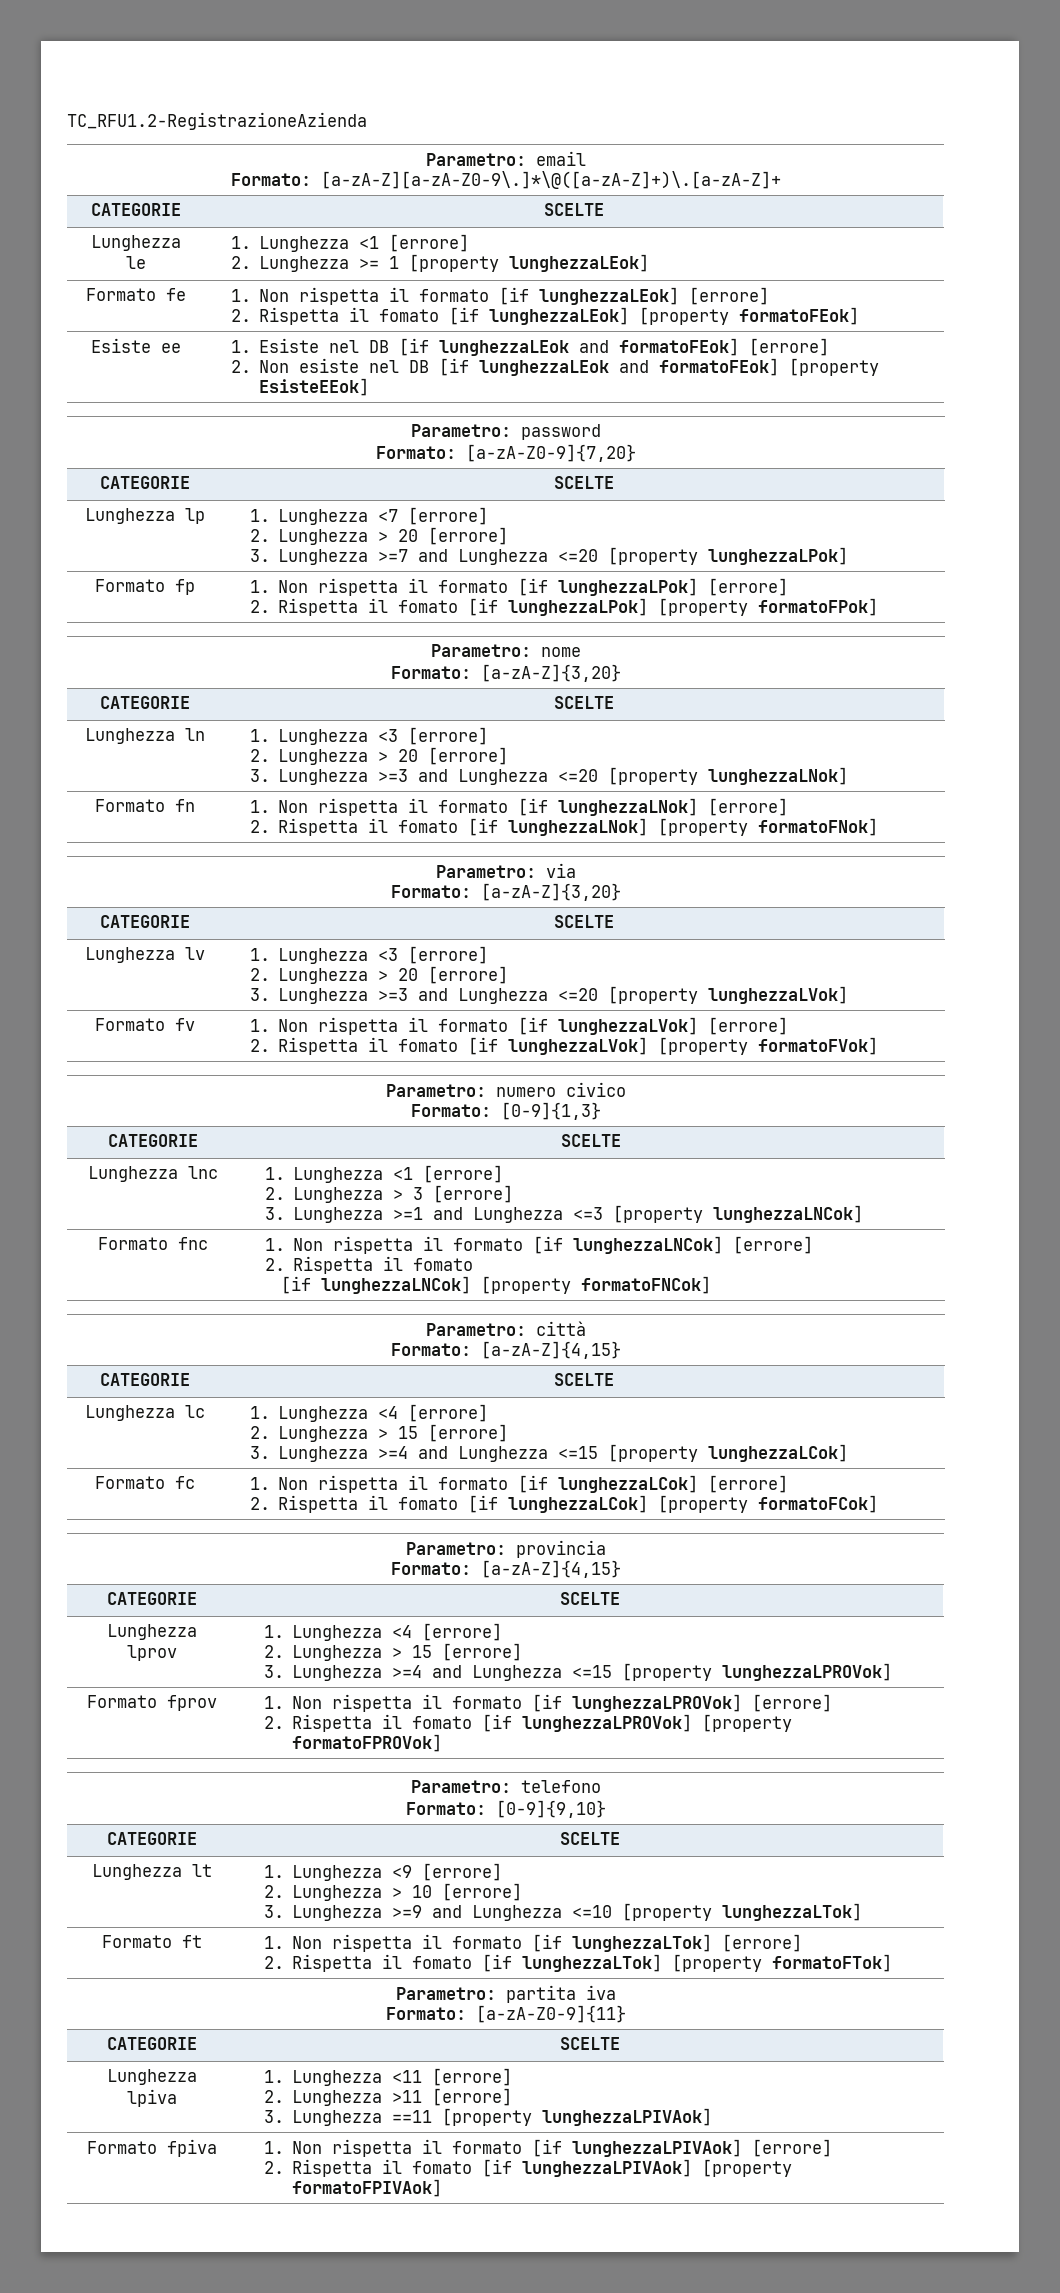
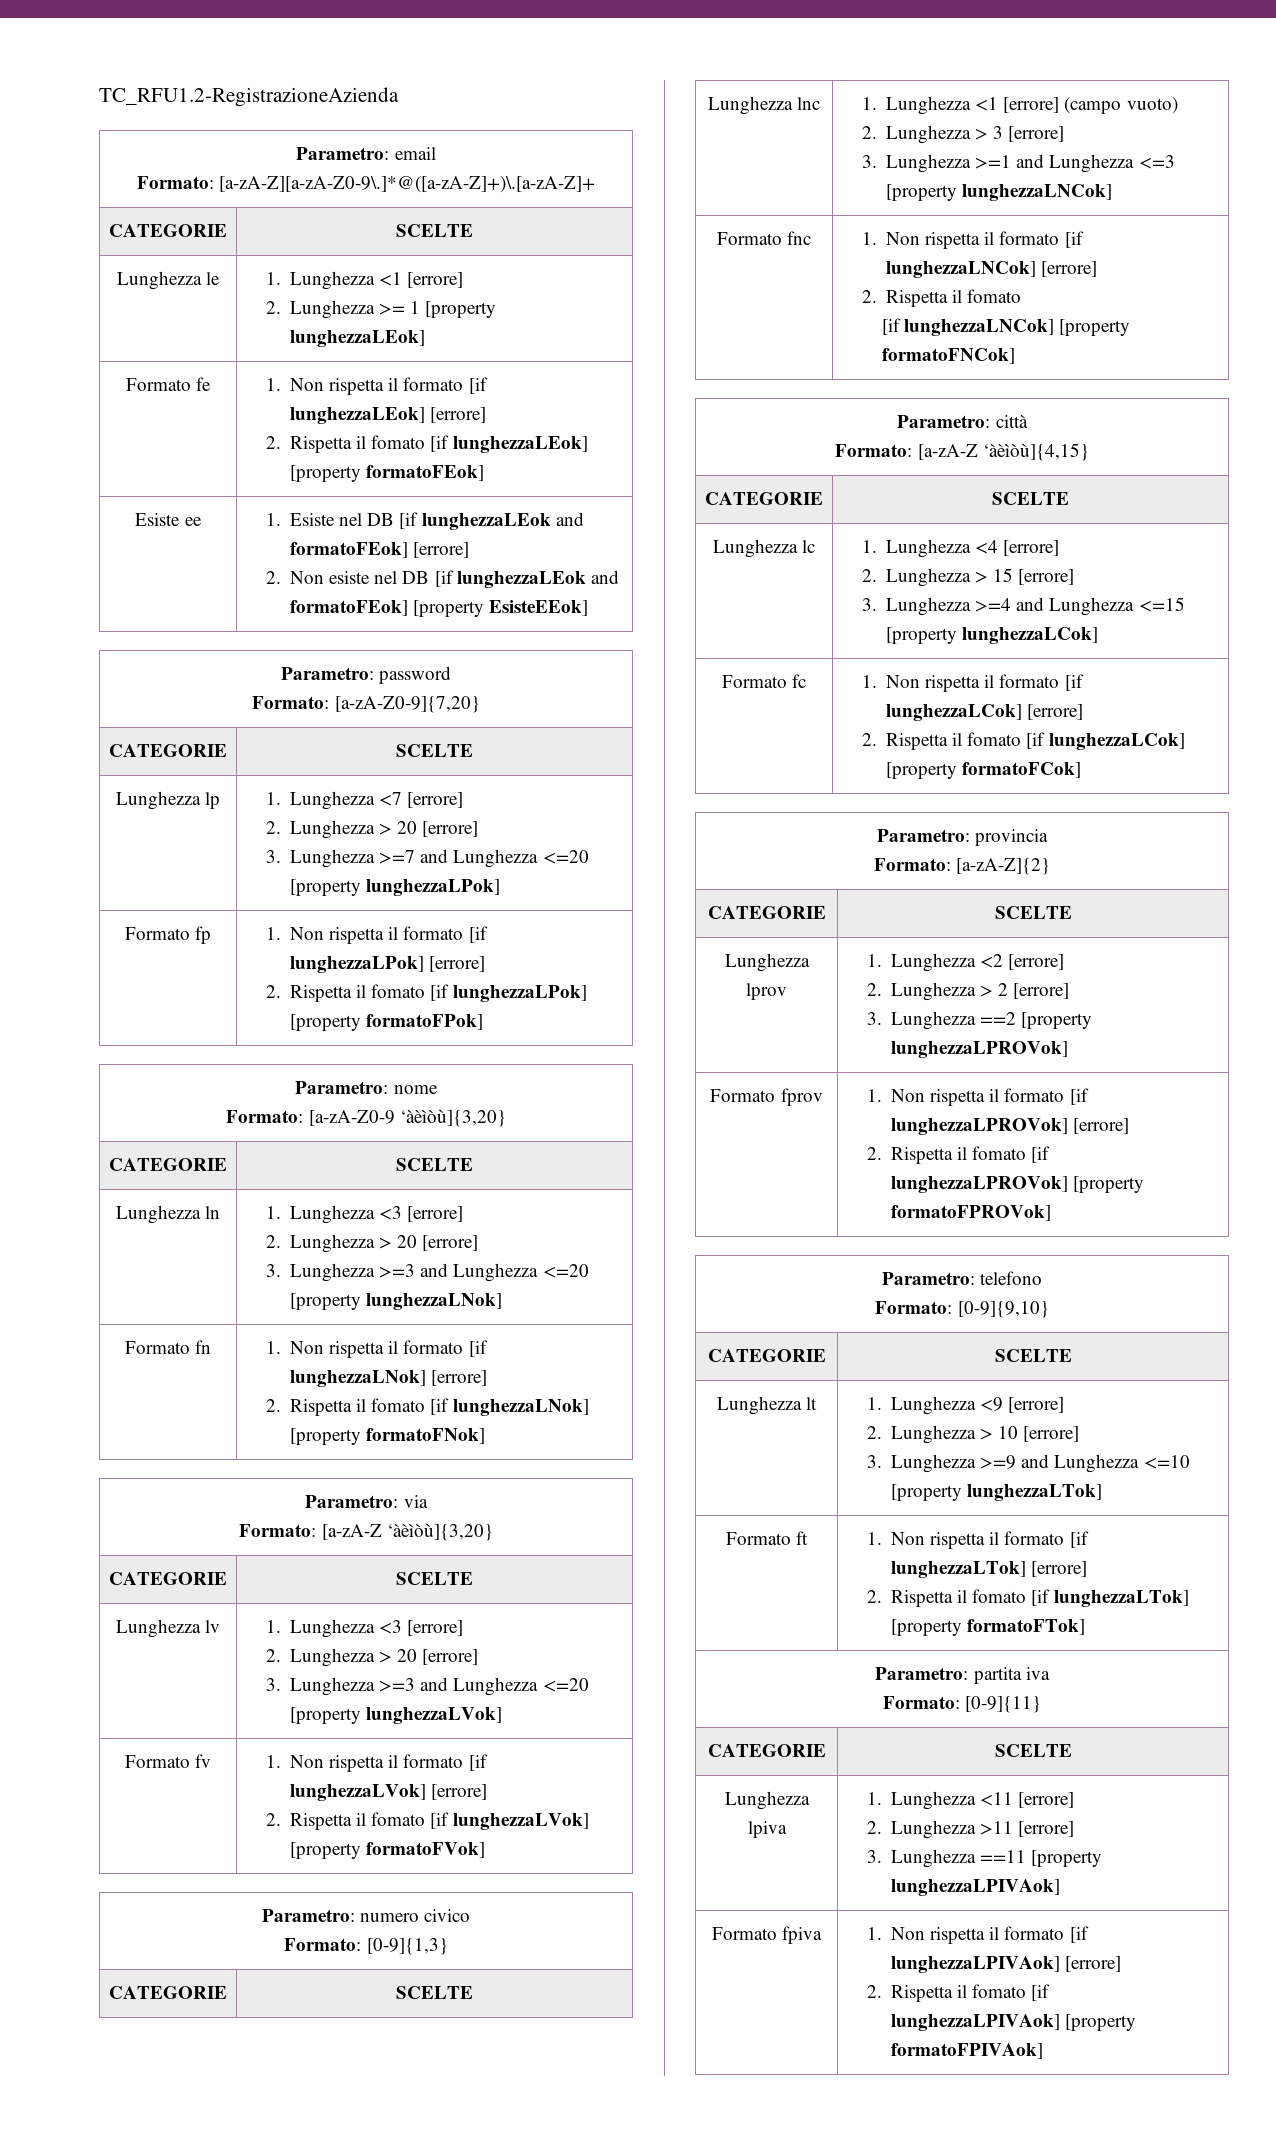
[320,171,781,189] [a-zA-Z][a-zA-Z0-9\.]*\@([a-zA-Z]+)\.[a-zA-Z]+ -> [219,176,596,193] [a-zA-Z][a-zA-Z0-9\.]*@([a-zA-Z]+)\.[a-zA-Z]+
[481,664,621,682] [a-zA-Z]{3,20} -> [308,1109,506,1127] [a-zA-Z0-9 ‘àèìòù]{3,20}
[481,883,621,901] [a-zA-Z]{3,20} -> [321,1523,493,1541] [a-zA-Z ‘àèìòù]{3,20}
(503, 1174) none -> [1064,97,1178,114] (campo vuoto)
[481,1341,621,1359] [a-zA-Z]{4,15} -> [917,443,1089,461] [a-zA-Z ‘àèìòù]{4,15}
[480,1560,621,1578] [a-zA-Z]{4,15} -> [956,858,1051,875] [a-zA-Z]{2}
[391,1623,502,1641] [263,1643,522,1661] [263,1665,612,1681] <4 [errore] // 2. Lunghezza > 15 [errore] // 3. Lunghezza >=4 and Lunghezza <=15 -> [980,954,1065,970] [866,982,1070,1001] [866,1011,1017,1030] <2 [errore] // 2. Lunghezza > 2 [errore] // 3. Lunghezza ==2
[475,2005,626,2023] [a-zA-Z0-9]{11} -> [965,1696,1042,1713] [0-9]{11}

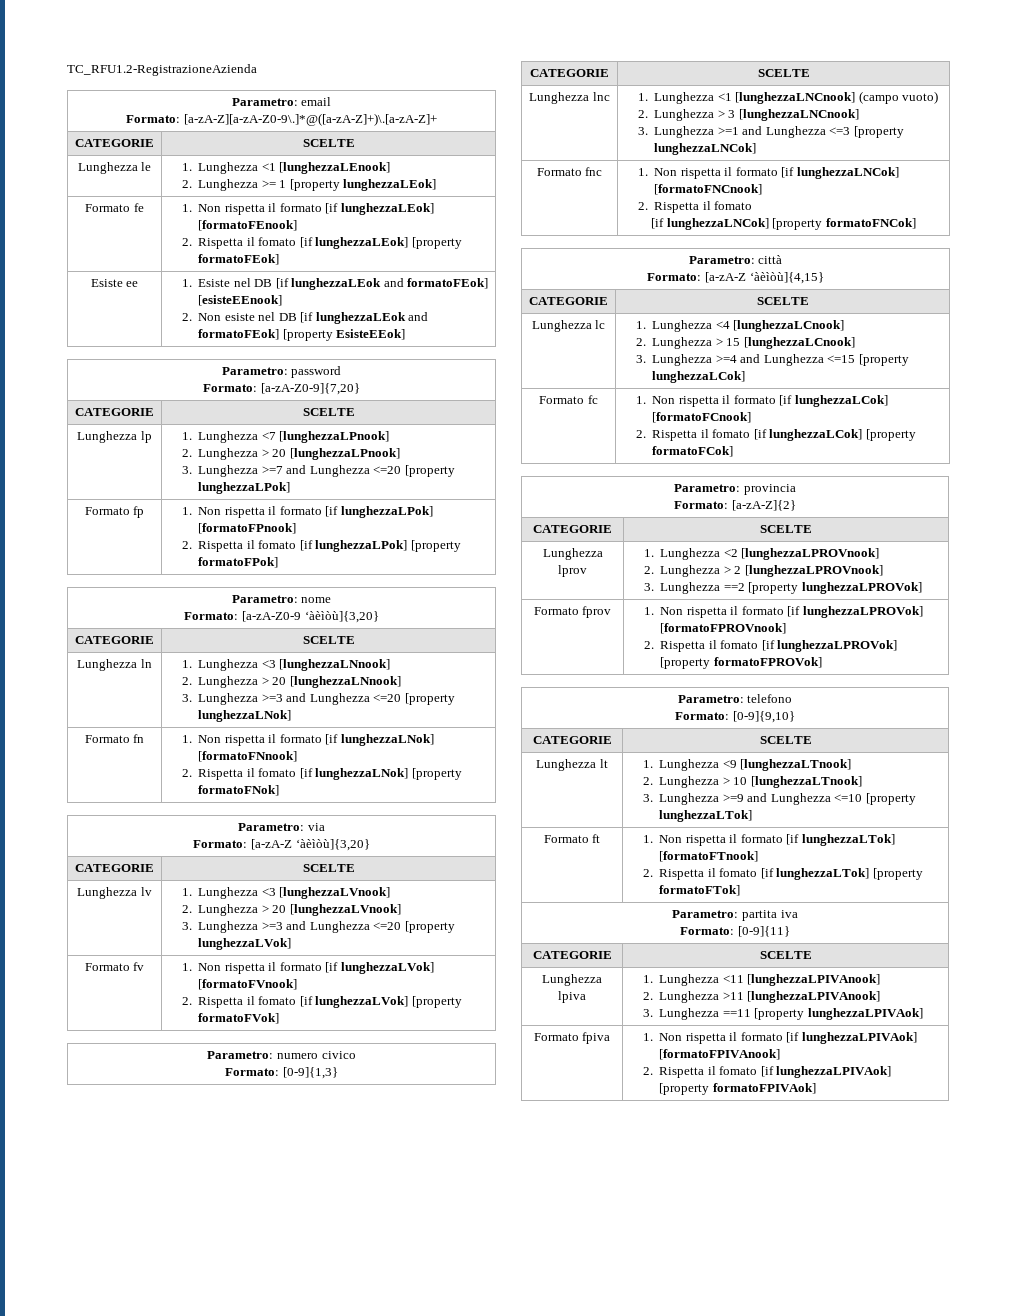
[407,272,464,288] [errore] -> [279,162,391,174] [lunghezzaLEnook]
[430,407,487,423] [errore] -> [198,220,298,231] [formatoFEnook]
[413,542,470,558] [errore] -> [198,295,283,306] [esisteEEnook]
[407,792,464,808] [265,820,479,839] [errore] // 2. Lunghezza > 20 [errore] -> [279,431,390,443] [181,448,400,460] [lunghezzaLPnook] // 2. Lunghezza > 20 [lunghezzaLPnook]
[429,956,486,972] [errore] -> [198,523,297,534] [formatoFPnook]
[407,1206,464,1222] [265,1234,479,1253] [errore] // 2. Lunghezza > 20 [errore] -> [279,659,391,671] [181,676,401,688] [lunghezzaLNnook] // 2. Lunghezza > 20 [lunghezzaLNnook]
[431,1370,488,1386] [errore] -> [198,751,298,762] [formatoFNnook]
[407,1620,464,1636] [265,1648,479,1667] [errore] // 2. Lunghezza > 20 [errore] -> [279,887,391,899] [181,904,401,916] [lunghezzaLVnook] // 2. Lunghezza > 20 [lunghezzaLVnook]
[431,1784,488,1800] [errore] -> [198,979,298,990] [formatoFVnook]
[1003,97,1060,113] [errore] -> [735,92,856,104] [lunghezzaLNCnook]
[1008,126,1065,142] [errore] -> [738,109,859,121] [lunghezzaLNCnook]
[1041,261,1098,277] [errore] -> [654,184,763,195] [formatoFNCnook]
[1003,540,1060,556] [errore] -> [733,320,845,332] [lunghezzaLCnook]
[1018,569,1075,585] [errore] -> [743,337,855,349] [lunghezzaLCnook]
[1027,704,1084,720] [errore] -> [652,412,752,423] [formatoFCnook]
[1008,954,1065,970] [errore] -> [741,548,880,560] [lunghezzaLPROVnook]
[1013,983,1070,999] [errore] -> [744,565,883,577] [lunghezzaLPROVnook]
[1073,1118,1130,1134] [errore] -> [660,623,787,634] [formatoFPROVnook]
[1008,1397,1065,1413] [errore] -> [740,759,852,771] [lunghezzaLTnook]
[1023,1426,1080,1442] [errore] -> [750,776,862,788] [lunghezzaLTnook]
[1031,1561,1088,1577] [errore] -> [659,851,759,862] [formatoFTnook]
[1018,1792,1075,1808] [errore] -> [747,974,881,986] [lunghezzaLPIVAnook]
[1018,1821,1075,1837] [errore] -> [747,991,881,1003] [lunghezzaLPIVAnook]
[1065,1956,1122,1972] [errore] -> [659,1049,781,1060] [formatoFPIVAnook]

